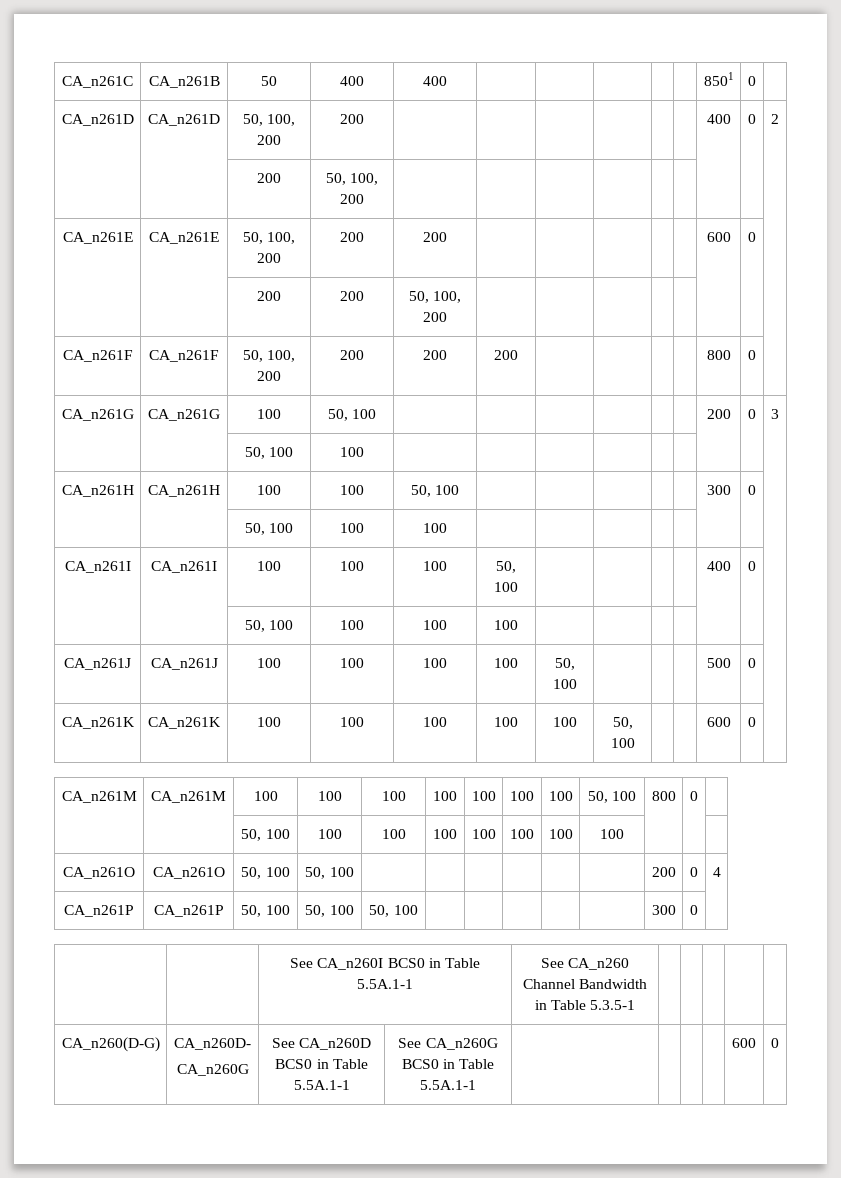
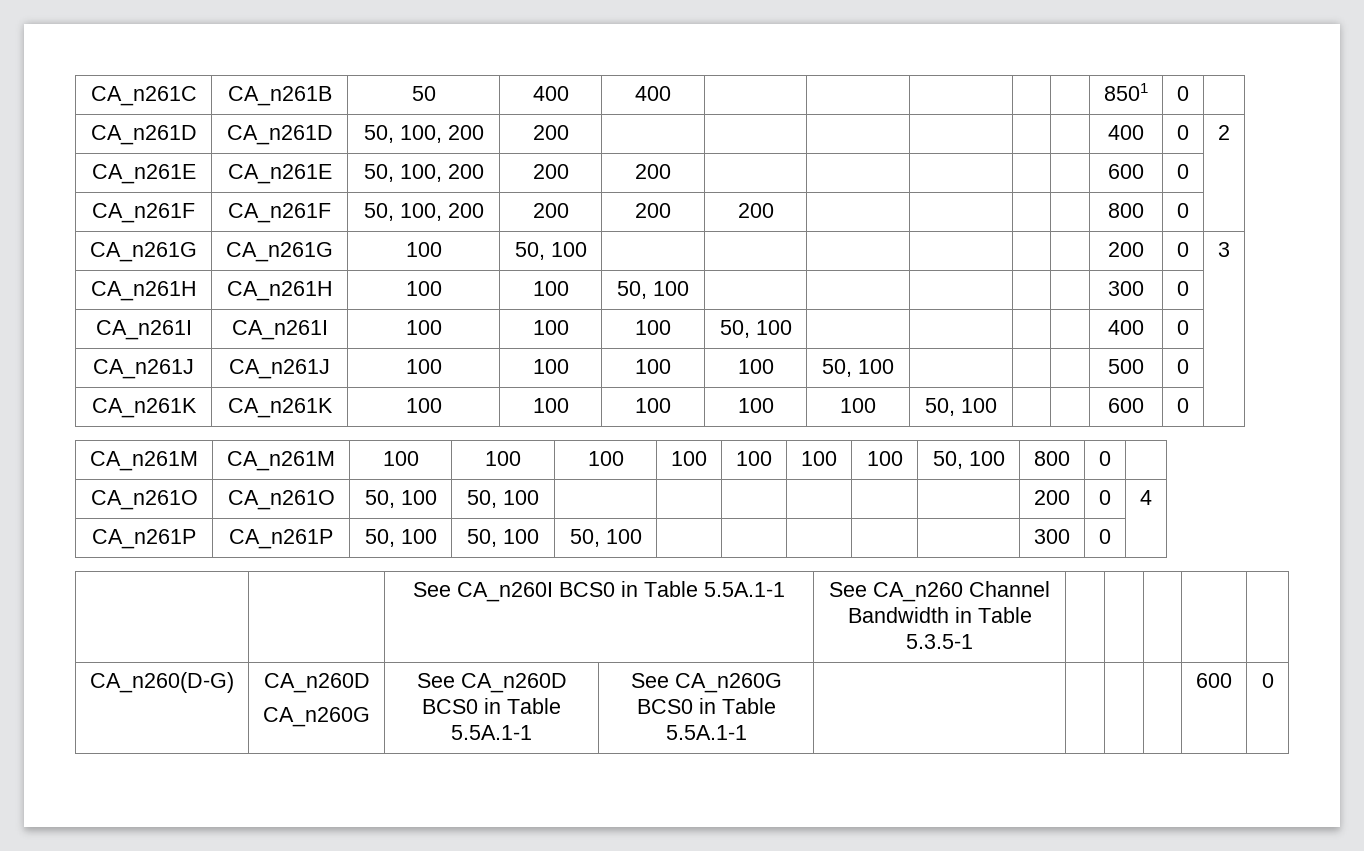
[257,173,281,183] [325,173,379,185] [340,194,364,204] // | | 200 | 50, 100, 200 | | | | | | | | | -> (1230, 132) none
[257,291,281,301] [340,291,364,301] [408,291,462,303] [423,312,447,322] // | | 200 | 200 | 50, 100, 200 | | | | | | | | -> (1189, 171) none
[244,447,294,459] [340,447,364,457] // | | 50, 100 | 100 | | | | | | | | | -> (1230, 249) none
[244,523,294,535] [340,523,364,533] [423,523,447,533] // | | 50, 100 | 100 | 100 | | | | | | | | -> (1189, 288) none
[244,620,294,632] [340,620,364,630] [423,620,447,630] [494,620,518,630] // | | 50, 100 | 100 | 100 | 100 | | | | | | | -> (1189, 327) none
[241,829,290,841] [317,829,342,839] [381,829,406,839] [433,829,457,839] [471,829,496,839] [510,829,534,839] [548,829,573,839] [600,829,624,839] // | | 50, 100 | 100 | 100 | 100 | 100 | 100 | 100 | 100 | | | -> (1111, 458) none
[174,1038,251,1050] CA_n260D- -> [263,673,370,693] CA_n260D

